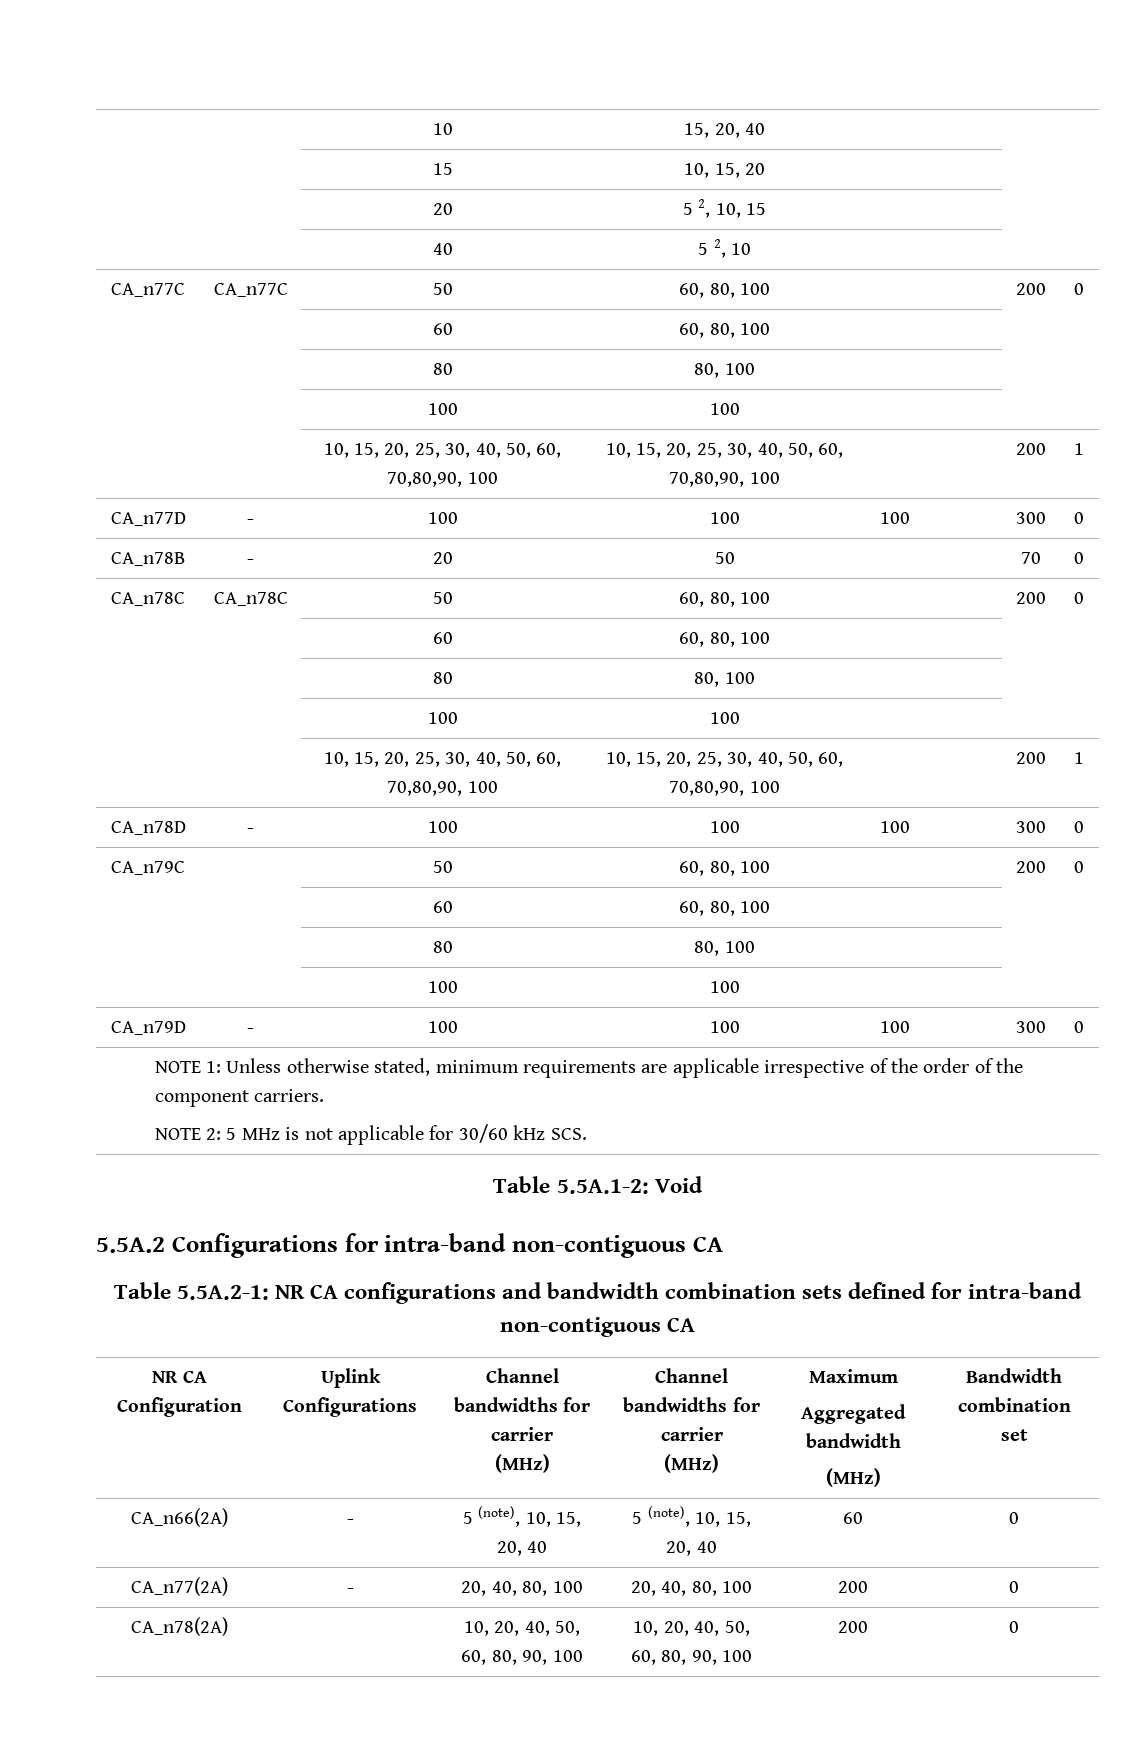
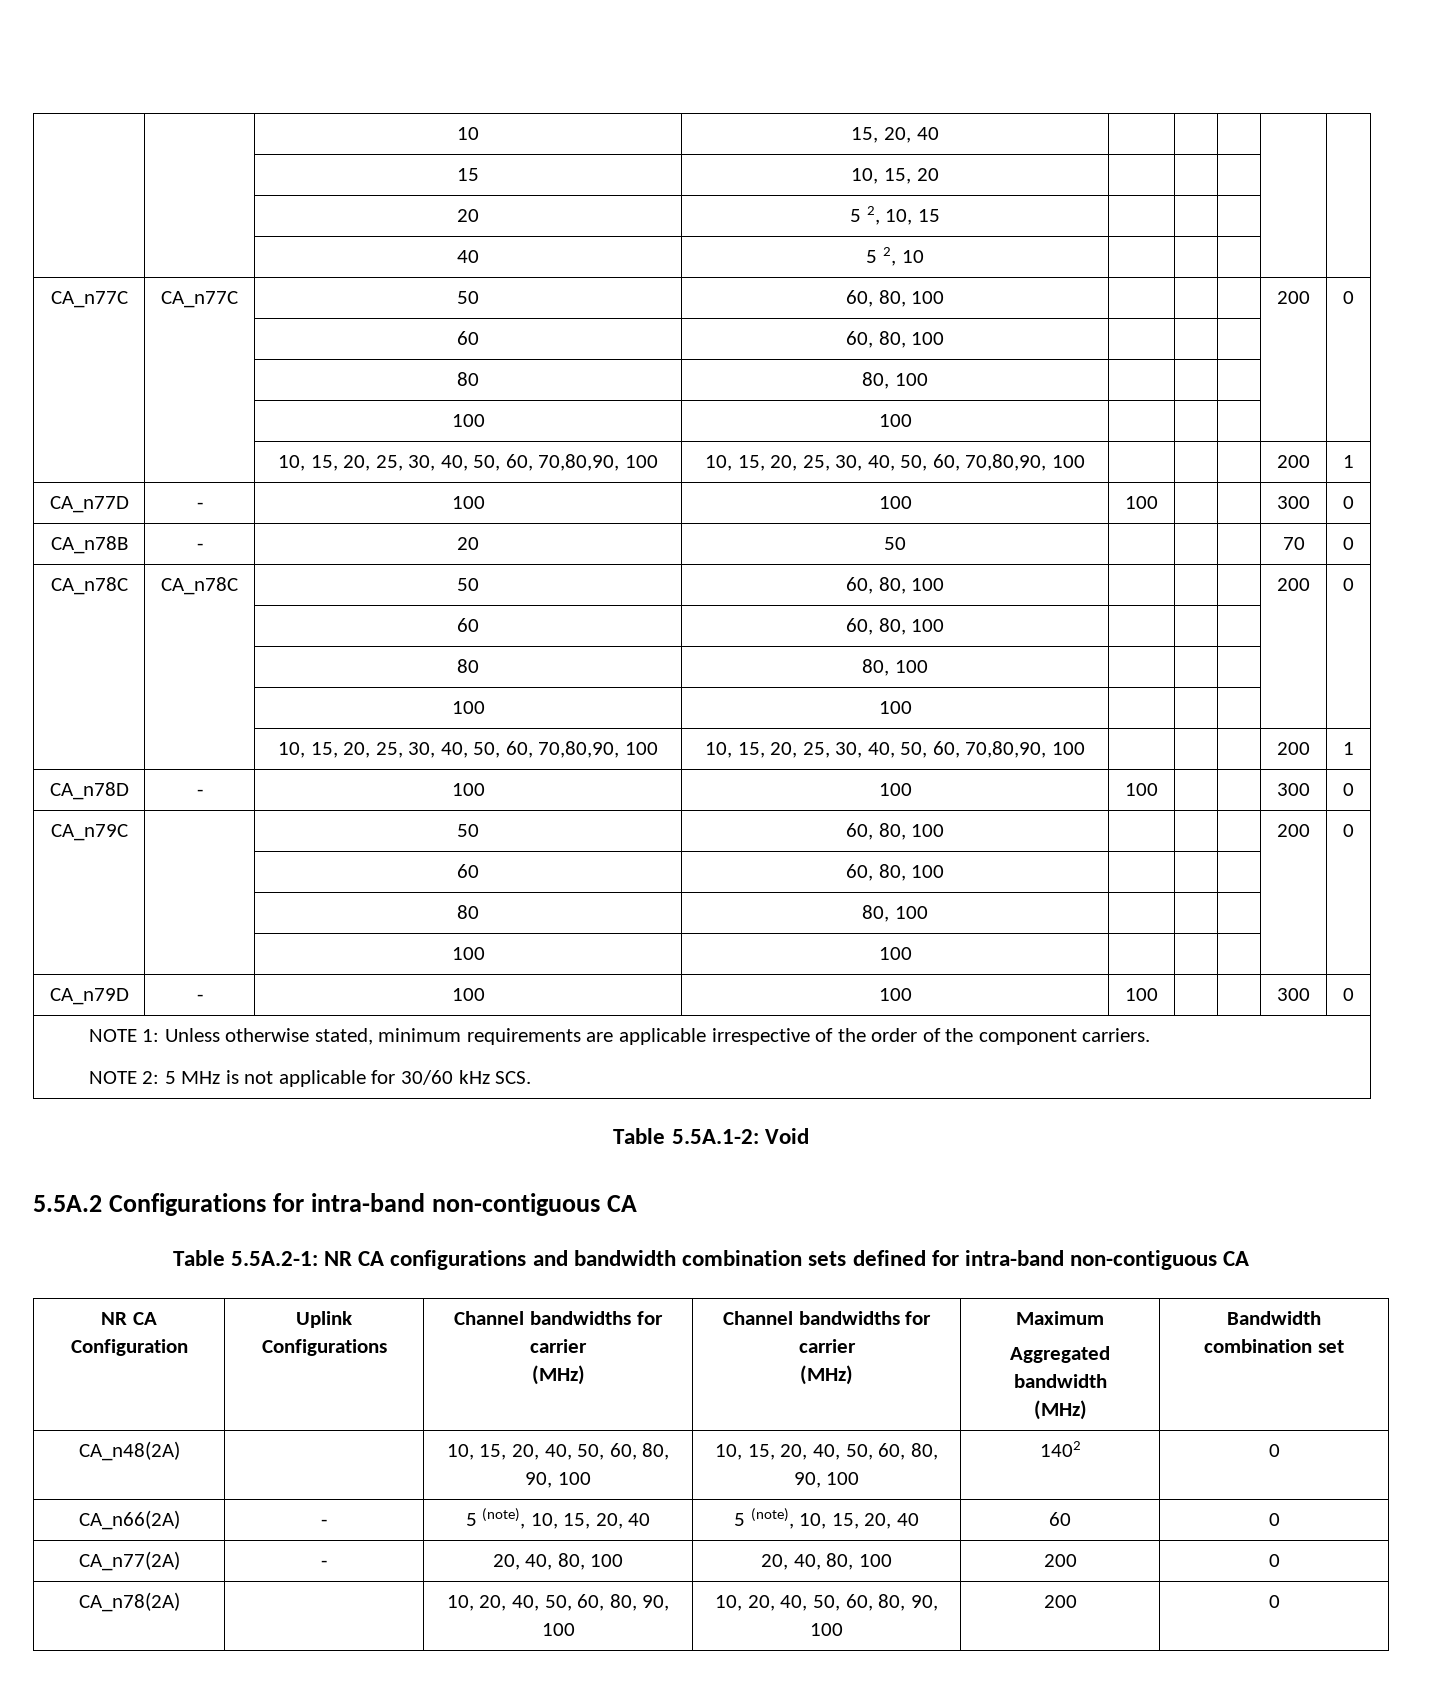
(1028, 1435) none -> [78,1441,180,1461] [446,1443,670,1460] [525,1472,591,1488] [715,1443,938,1460] [793,1472,860,1488] [1039,1441,1081,1457] [1268,1444,1280,1457] // CA_n48(2A) | | 10, 15, 20, 40, 50, 60, 80, 90, 100 | 10, 15, 20, 40, 50, 60, 80, 90, 100 | 1402 | 0

